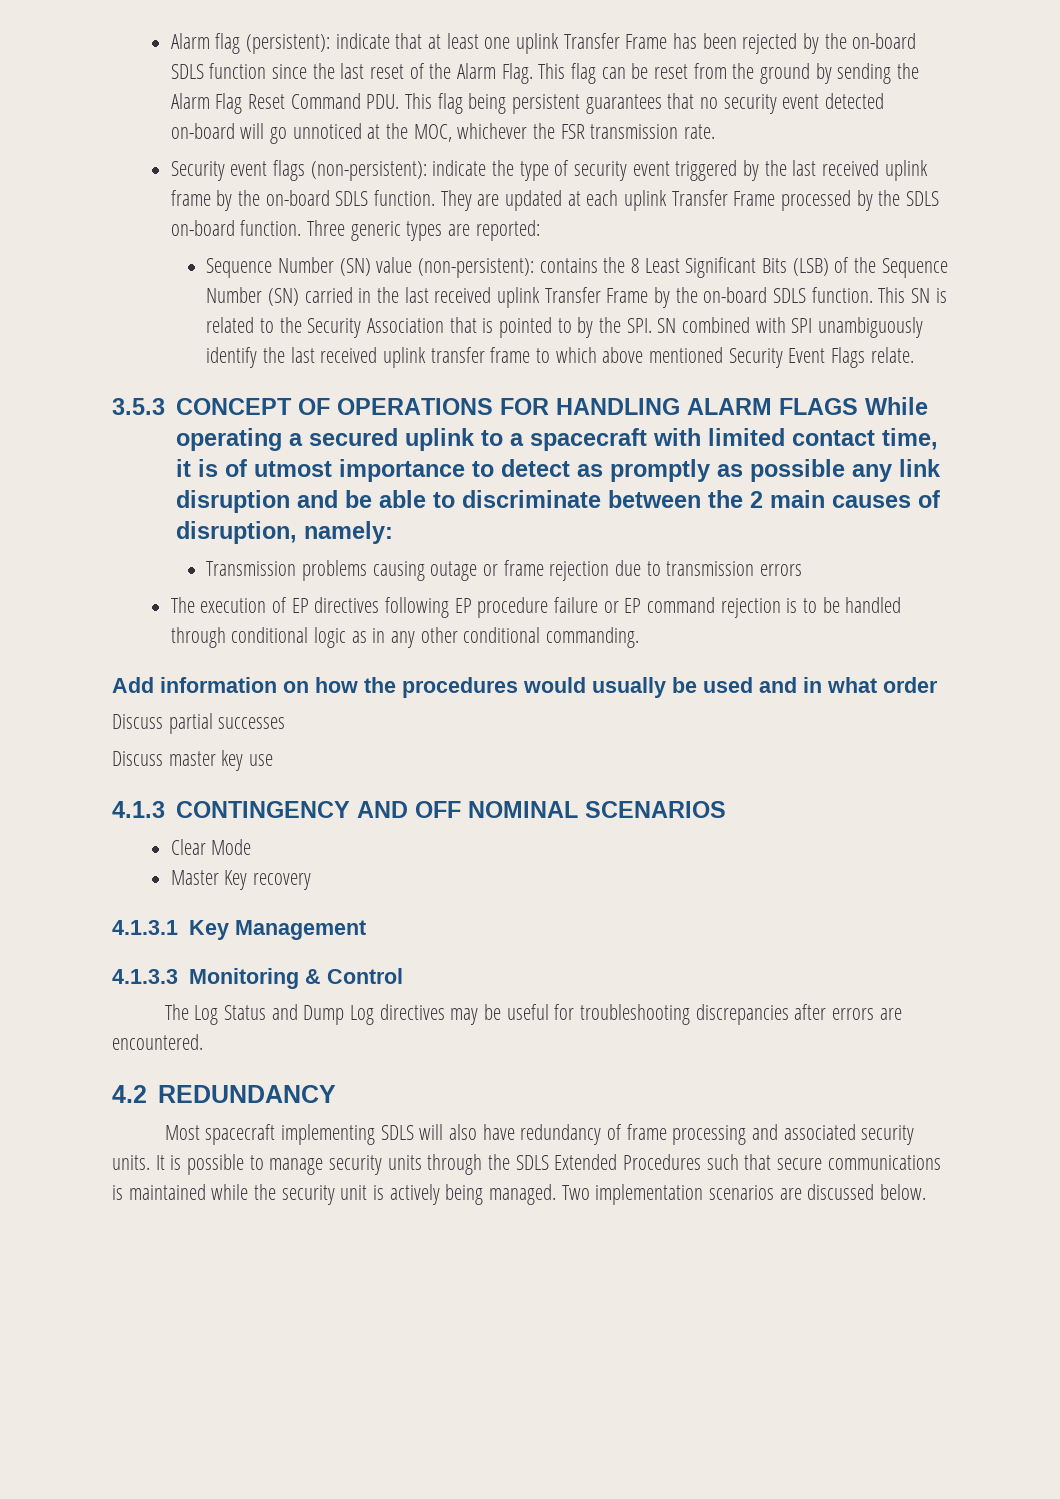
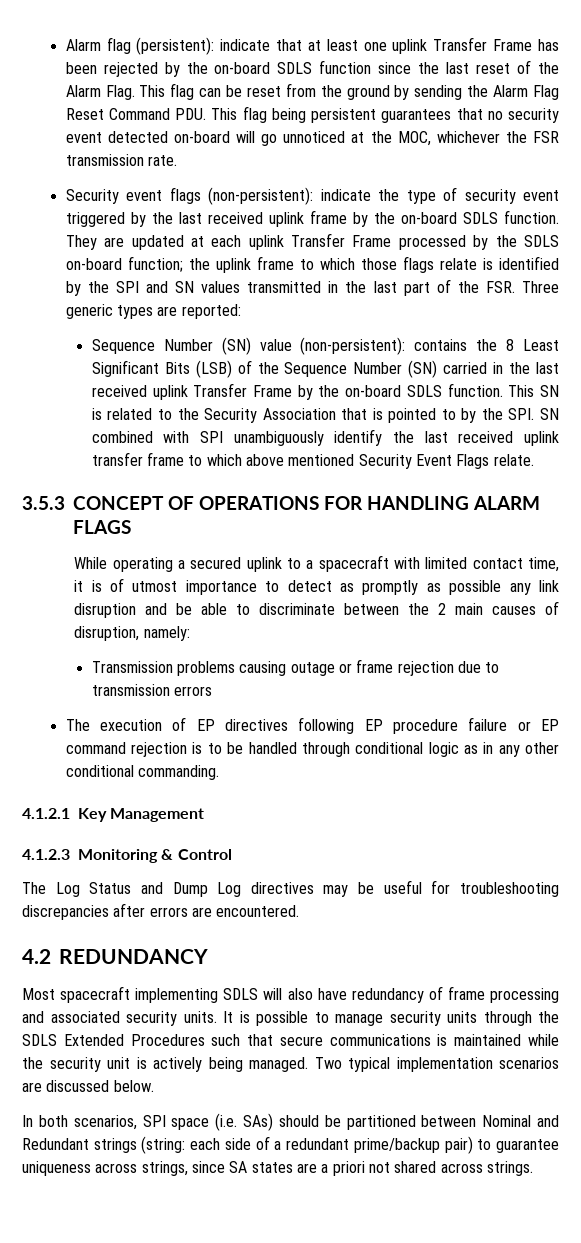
[240,220,302,236] function. -> [127,256,559,273] [65,279,515,296] function; the uplink frame to which those flags relate is identified by the SPI and SN values transmitted in the last part of the FSR.
(858, 406) none -> (131, 527) //
[112,677,938,698] [112,713,286,734] [112,750,274,771] [112,801,726,818] [170,839,252,855] [170,870,312,890] [112,920,178,935] Add information on how the procedures would usually be used and in what order // Discuss partial successes // Discuss master key use // 4.1.3 CONTINGENCY AND OFF NOMINAL SCENARIOS // Clear Mode // Master Key recovery // 4.1.3.1 -> [22,808,70,819] 4.1.2.1
[112,969,178,984] 4.1.3.3 -> [22,849,70,860] 4.1.2.3
(590, 1192) none -> [348,1057,390,1072] typical
(927, 1192) none -> [22,1113,559,1131] [22,1136,560,1154] [22,1161,533,1176] // In both scenarios, SPI space (i.e. SAs) should be partitioned between Nominal and Redundant strings (string: each side of a redundant prime/backup pair) to guarantee uniqueness across strings, since SA states are a priori not shared across strings.

